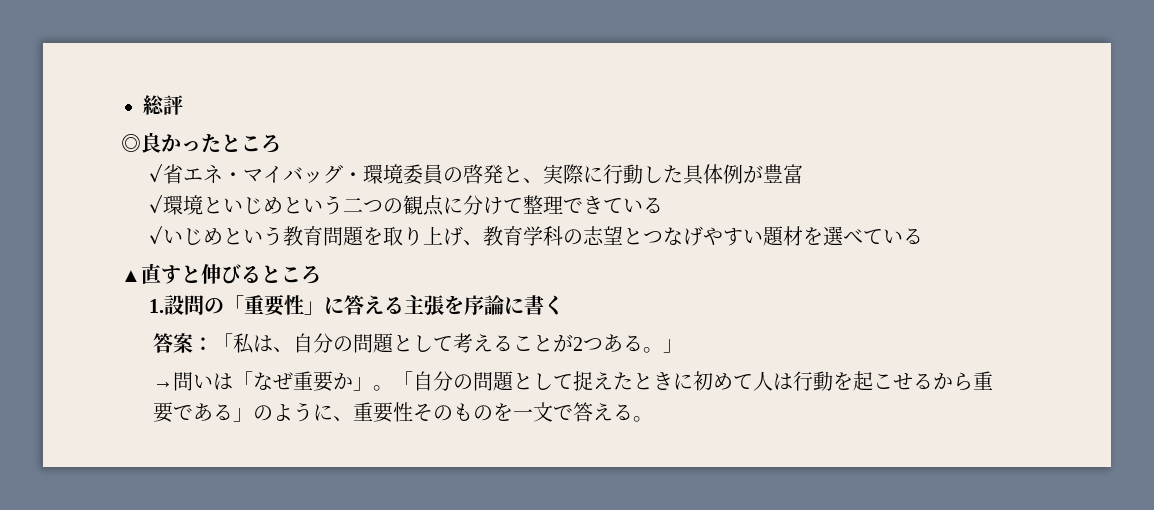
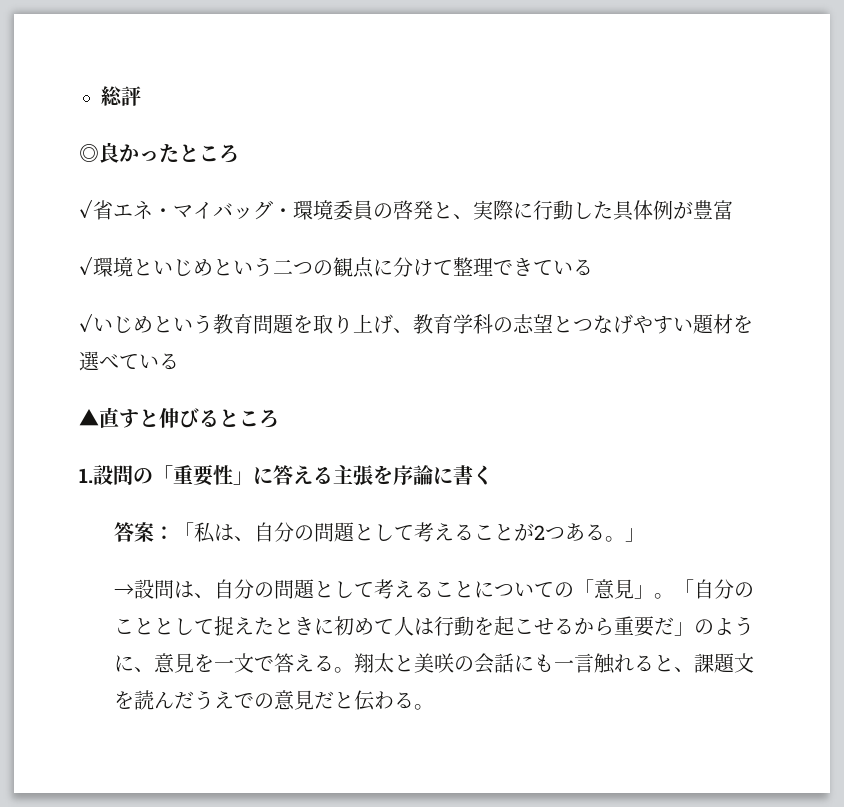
[172,371,353,392] 問いは「なぜ重要か -> [133,579,634,599] 設問は、自分の問題として考えることについての「意見
[472,371,514,391] 問題 -> [113,618,154,635] こと
[172,403,233,421] である -> [653,617,674,635] だ
[352,402,493,423] 重要性そのもの -> [153,653,194,673] 意見
(653, 419) none -> [353,653,754,674] [113,690,434,711] 翔太と美咲の会話にも一言触れると、課題文を読んだうえでの意見だと伝わる。

